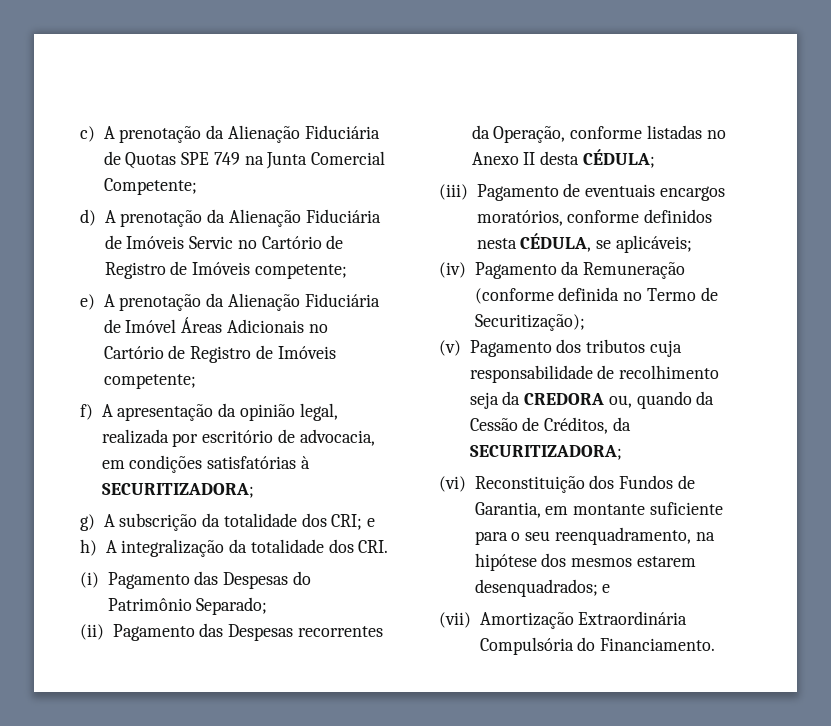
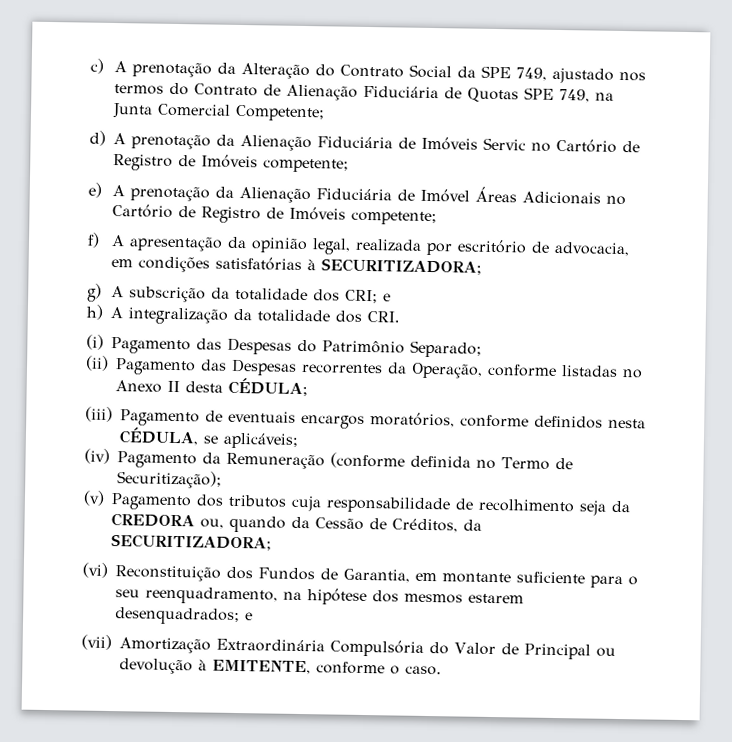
(225, 132) none -> [240,62,646,84] [113,82,281,97] Alteração do Contrato Social da SPE 749, ajustado nos termos do Contrato de
[213,152,240,165] 749 -> [558,88,590,103] 749,
[600,638,716,651] Financiamento. -> [454,642,616,660] [119,658,442,676] Valor de Principal ou devolução à EMITENTE, conforme o caso.

